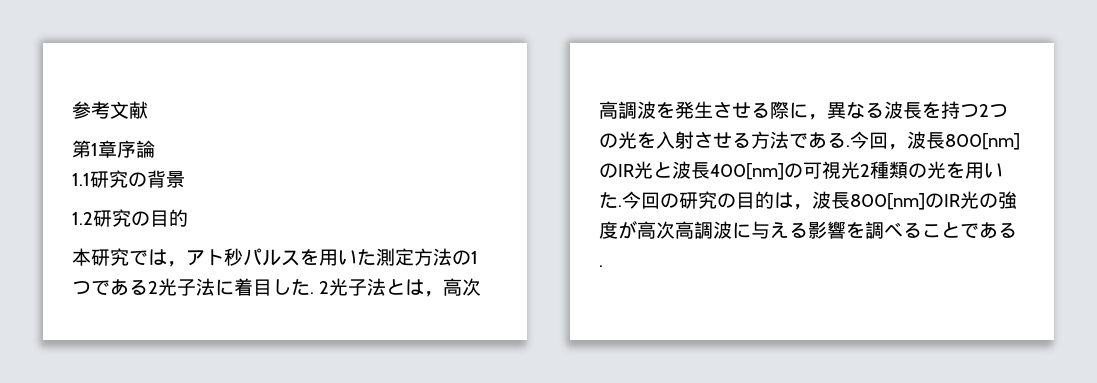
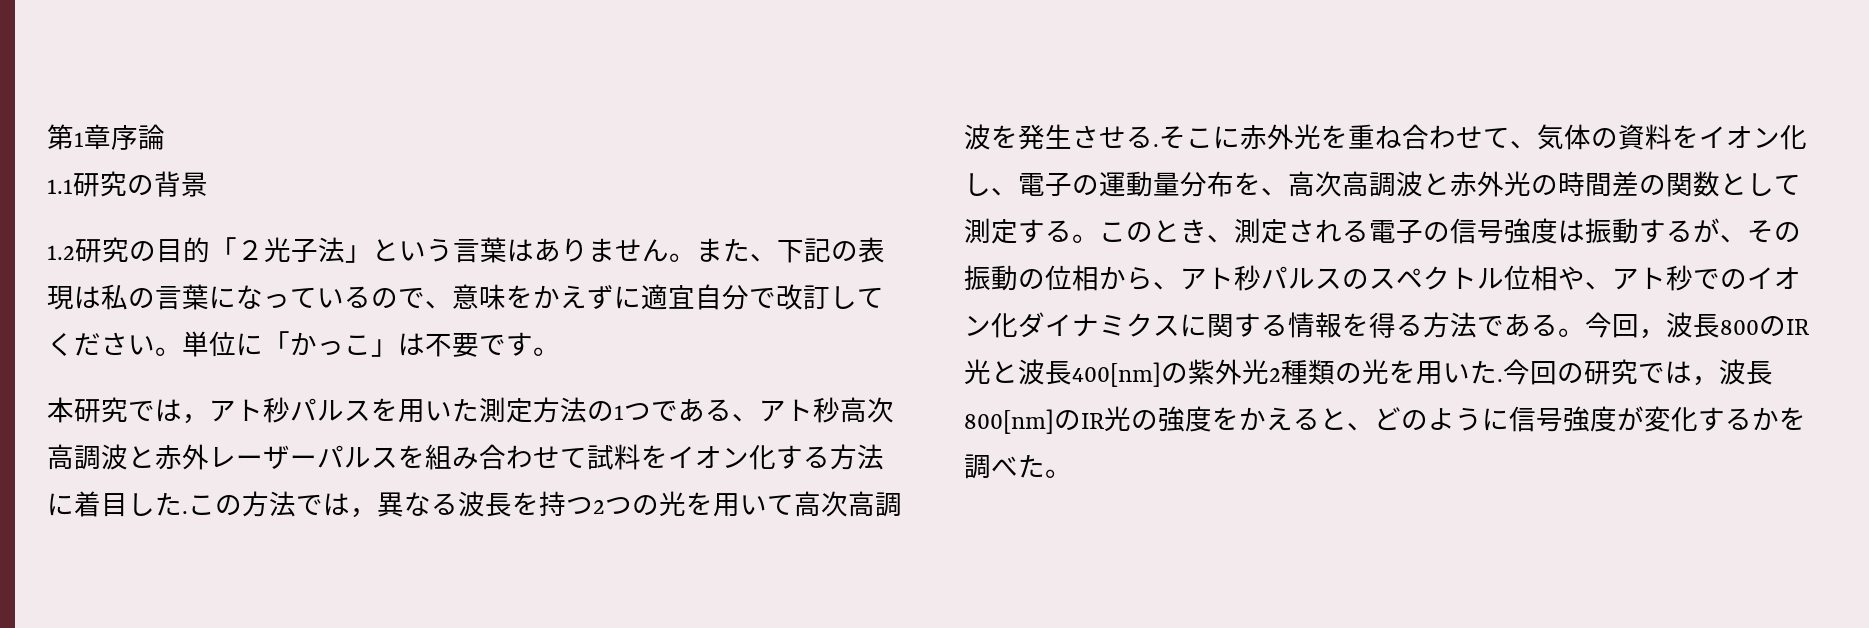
[72,101,148,119] 参考文献 // -> (47, 137) none
(188, 218) none -> [210,237,885,263] [47,284,884,310] [47,331,560,357] 「２光子法」という言葉はありません。また、下記の表現は私の言葉になっているので、意味をかえずに適宜自分で改訂してください。単位に「かっこ」は不要です。
[148,278,481,297] [599,101,808,119] 2光子法に着目した. 2光子法とは，高次高調波を発生させる際に -> [732,397,894,423] [47,444,884,470] [47,491,350,517] 、アト秒高次高調波と赤外レーザーパルスを組み合わせて試料をイオン化する方法に着目した.この方法では
[656,131,732,149] 入射させ -> [713,491,902,517] [964,124,1807,150] [964,171,1801,197] [964,218,1801,244] [964,265,1801,291] [964,312,1396,338] 用いて高次高調波を発生させる.そこに赤外光を重ね合わせて、気体の資料をイオン化し、電子の運動量分布を、高次高調波と赤外光の時間差の関数として測定する。このとき、測定される電子の信号強度は振動するが、その振動の位相から、アト秒パルスのスペクトル位相や、アト秒でのイオン化ダイナミクスに関する情報を得
[846,145,850,147] . -> [1558,328,1585,337] 。
[945,133,1020,150] 800[nm] -> [1720,320,1759,335] 800
[802,161,841,179] 可視 -> [1188,359,1242,385] 紫外
[717,191,774,209] の目的 -> [1638,362,1665,384] で
[618,221,1017,239] [599,265,603,267] が高次高調波に与える影響を調べることである. -> [1212,406,1806,432] [964,454,1072,479] をかえると、どのように信号強度が変化するかを調べた。

